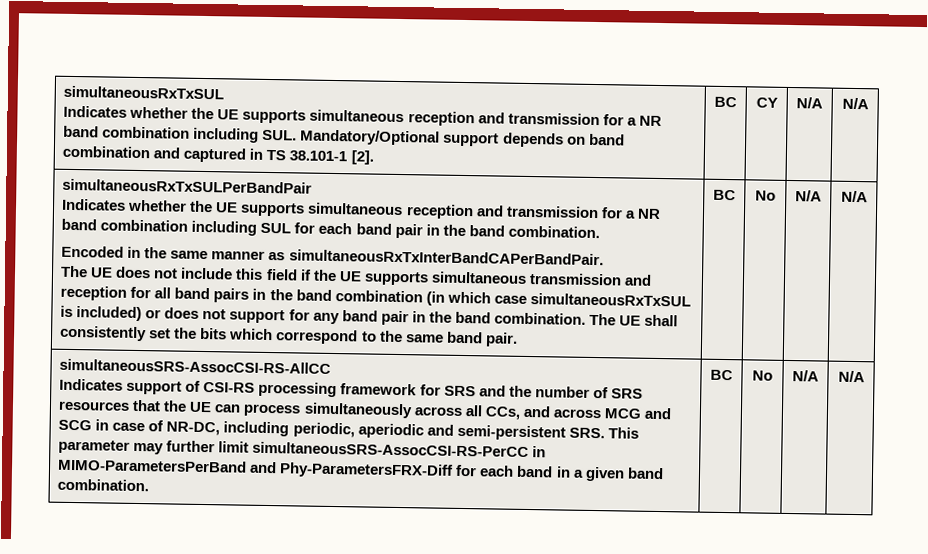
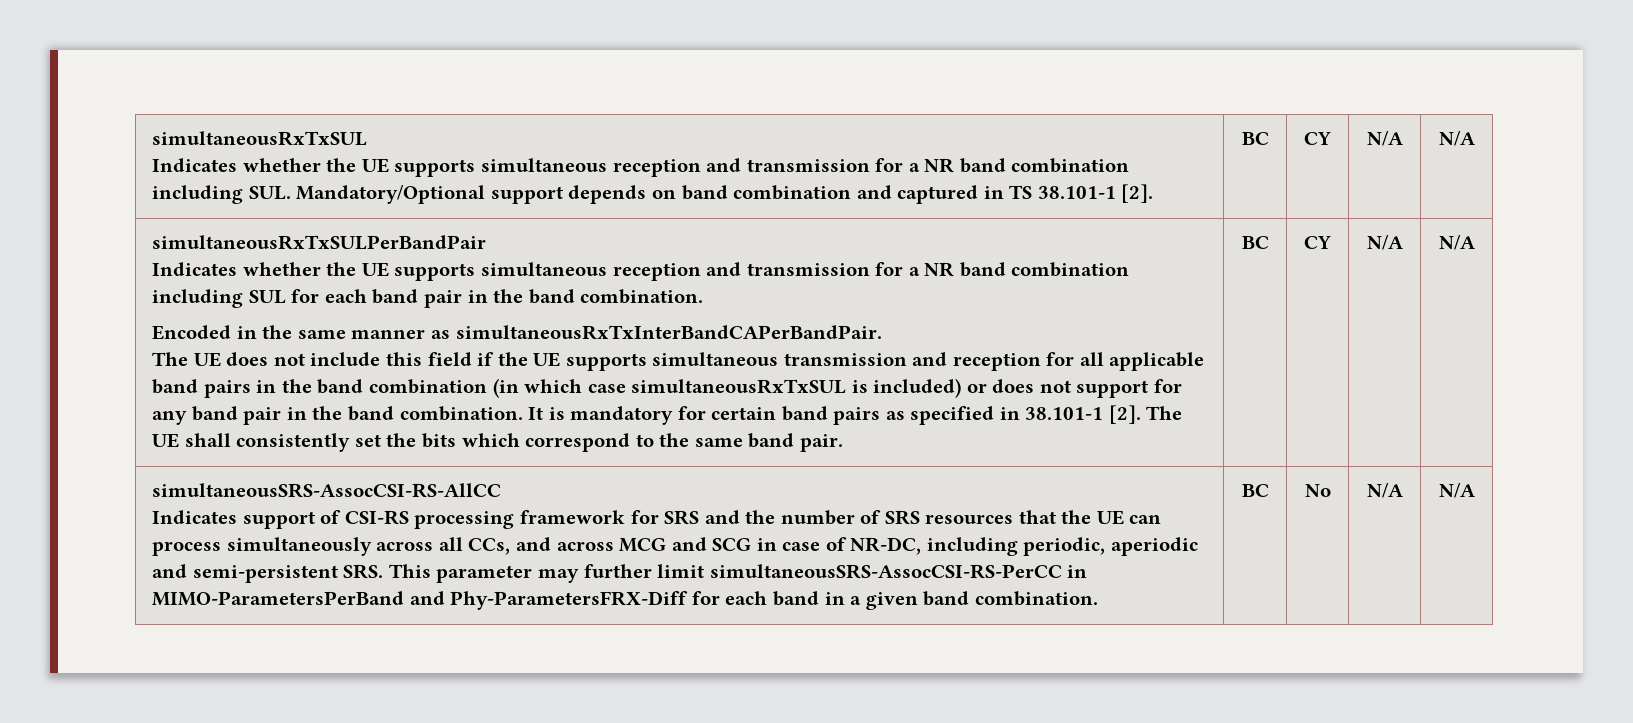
(172, 293) none -> [1109,352,1205,371] applicable
(586, 318) none -> [528,405,1141,425] It is mandatory for certain band pairs as specified in 38.101-1 [2].
[755,190,776,201] No -> [1304,236,1331,249] CY

